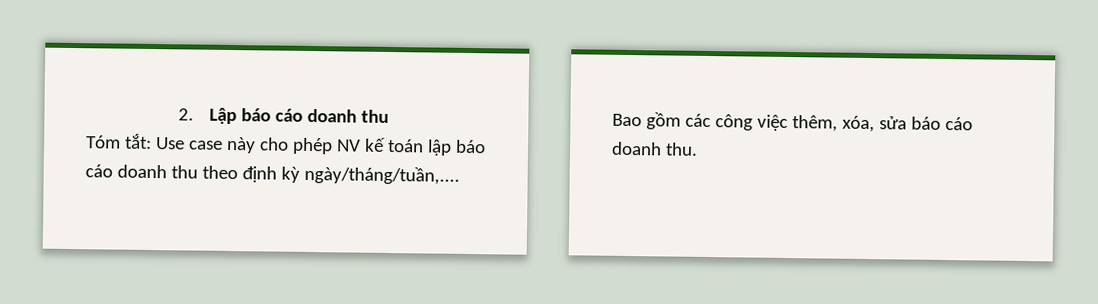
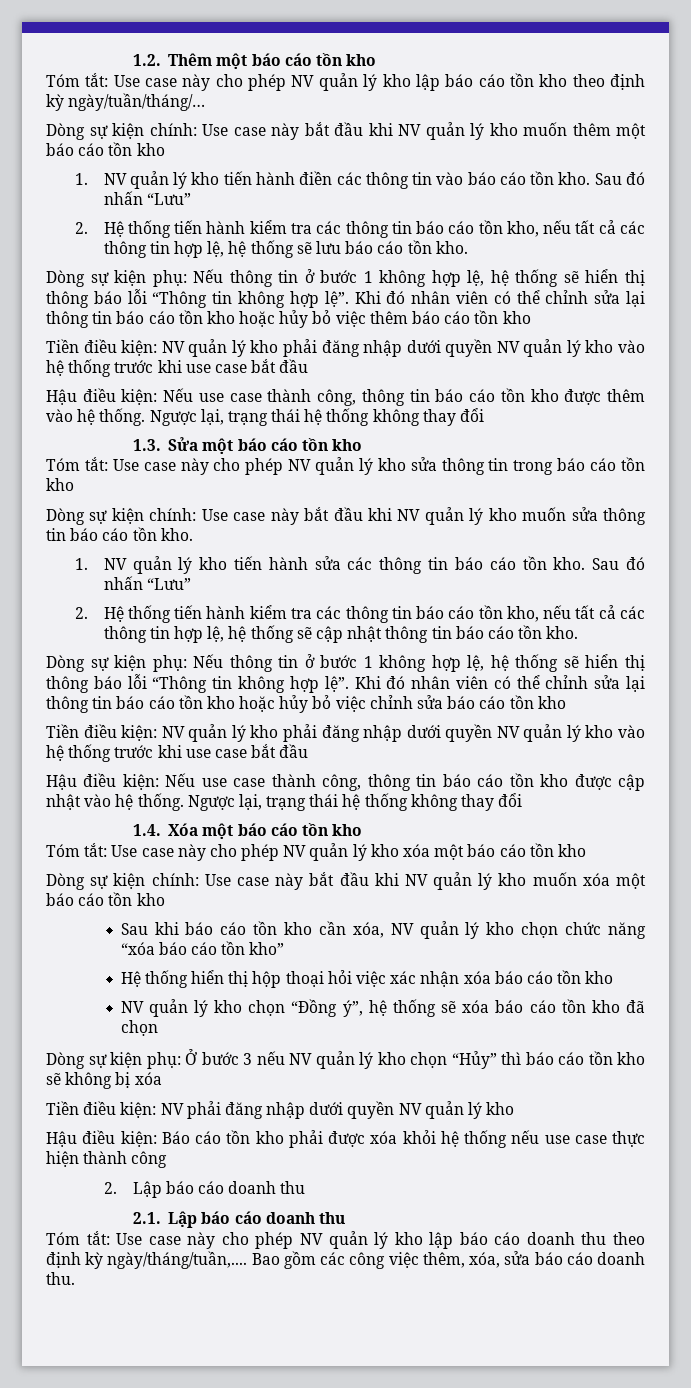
[178,108,195,121] 2. -> [132,53,377,69] [46,73,646,91] [46,93,206,111] [46,122,646,140] [46,142,165,156] [74,171,645,189] [103,191,191,205] [74,220,645,238] [103,240,468,258] [46,269,645,287] [46,289,645,308] [46,310,531,328] [46,339,645,357] [46,359,309,377] [46,388,646,406] [46,408,485,426] [132,437,363,454] [46,457,645,475] [46,478,74,491] [46,507,646,525] [46,527,193,541] [74,556,645,574] [103,576,191,590] [74,605,645,623] [103,625,579,643] [46,654,645,672] [46,674,645,693] [46,695,566,713] [46,724,645,742] [46,744,309,762] [46,773,645,791] [46,793,523,811] [132,823,363,839] [46,843,586,861] [46,872,646,890] [46,892,165,906] [120,921,646,939] [120,941,285,955] [120,970,614,988] [120,999,645,1017] [120,1020,158,1036] [46,1049,645,1069] [46,1072,162,1089] [46,1101,515,1119] [46,1130,645,1148] [46,1151,168,1168] [103,1181,306,1198] [132,1212,161,1224] 1.2. Thêm một báo cáo tồn kho // Tóm tắt: Use case này cho phép NV quản lý kho lập báo cáo tồn kho theo định kỳ ngày/tuần/tháng/… // Dòng sự kiện chính: Use case này bắt đầu khi NV quản lý kho muốn thêm một báo cáo tồn kho // 1. NV quản lý kho tiến hành điền các thông tin vào báo cáo tồn kho. Sau đó nhấn “Lưu” // 2. Hệ thống tiến hành kiểm tra các thông tin báo cáo tồn kho, nếu tất cả các thông tin hợp lệ, hệ thống sẽ lưu báo cáo tồn kho. // Dòng sự kiện phụ: Nếu thông tin ở bước 1 không hợp lệ, hệ thống sẽ hiển thị thông báo lỗi “Thông tin không hợp lệ”. Khi đó nhân viên có thể chỉnh sửa lại thông tin báo cáo tồn kho hoặc hủy bỏ việc thêm báo cáo tồn kho // Tiền điều kiện: NV quản lý kho phải đăng nhập dưới quyền NV quản lý kho vào hệ thống trước khi use case bắt đầu // Hậu điều kiện: Nếu use case thành công, thông tin báo cáo tồn kho được thêm vào hệ thống. Ngược lại, trạng thái hệ thống không thay đổi // 1.3. Sửa một báo cáo tồn kho // Tóm tắt: Use case này cho phép NV quản lý kho sửa thông tin trong báo cáo tồn kho // Dòng sự kiện chính: Use case này bắt đầu khi NV quản lý kho muốn sửa thông tin báo cáo tồn kho. // 1. NV quản lý kho tiến hành sửa các thông tin báo cáo tồn kho. Sau đó nhấn “Lưu” // 2. Hệ thống tiến hành kiểm tra các thông tin báo cáo tồn kho, nếu tất cả các thông tin hợp lệ, hệ thống sẽ cập nhật thông tin báo cáo tồn kho. // Dòng sự kiện phụ: Nếu thông tin ở bước 1 không hợp lệ, hệ thống sẽ hiển thị thông báo lỗi “Thông tin không hợp lệ”. Khi đó nhân viên có thể chỉnh sửa lại thông tin báo cáo tồn kho hoặc hủy bỏ việc chỉnh sửa báo cáo tồn kho // Tiền điều kiện: NV quản lý kho phải đăng nhập dưới quyền NV quản lý kho vào hệ thống trước khi use case bắt đầu // Hậu điều kiện: Nếu use case thành công, thông tin báo cáo tồn kho được cập nhật vào hệ thống. Ngược lại, trạng thái hệ thống không thay đổi // 1.4. Xóa một báo cáo tồn kho // Tóm tắt: Use case này cho phép NV quản lý kho xóa một báo cáo tồn kho // Dòng sự kiện chính: Use case này bắt đầu khi NV quản lý kho muốn xóa một báo cáo tồn kho // Sau khi báo cáo tồn kho cần xóa, NV quản lý kho chọn chức năng “xóa báo cáo tồn kho” // Hệ thống hiển thị hộp thoại hỏi việc xác nhận xóa báo cáo tồn kho // NV quản lý kho chọn “Đồng ý”, hệ thống sẽ xóa báo cáo tồn kho đã chọn // Dòng sự kiện phụ: Ở bước 3 nếu NV quản lý kho chọn “Hủy” thì báo cáo tồn kho sẽ không bị xóa // Tiền điều kiện: NV phải đăng nhập dưới quyền NV quản lý kho // Hậu điều kiện: Báo cáo tồn kho phải được xóa khỏi hệ thống nếu use case thực hiện thành công // 2. Lập báo cáo doanh thu // 2.1.
[363,137,424,153] kế toán -> [328,1231,423,1249] quản lý kho

